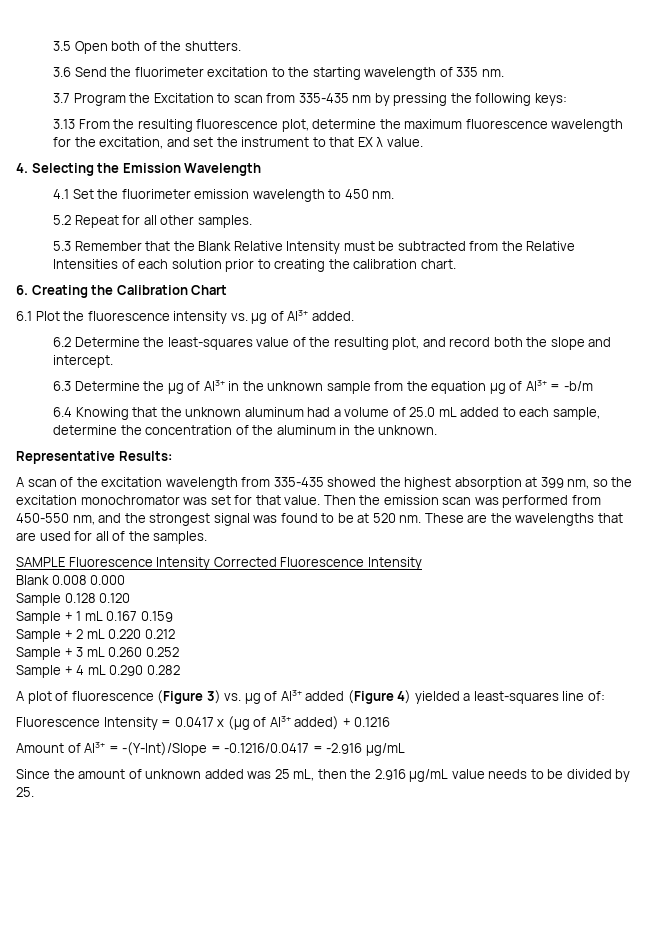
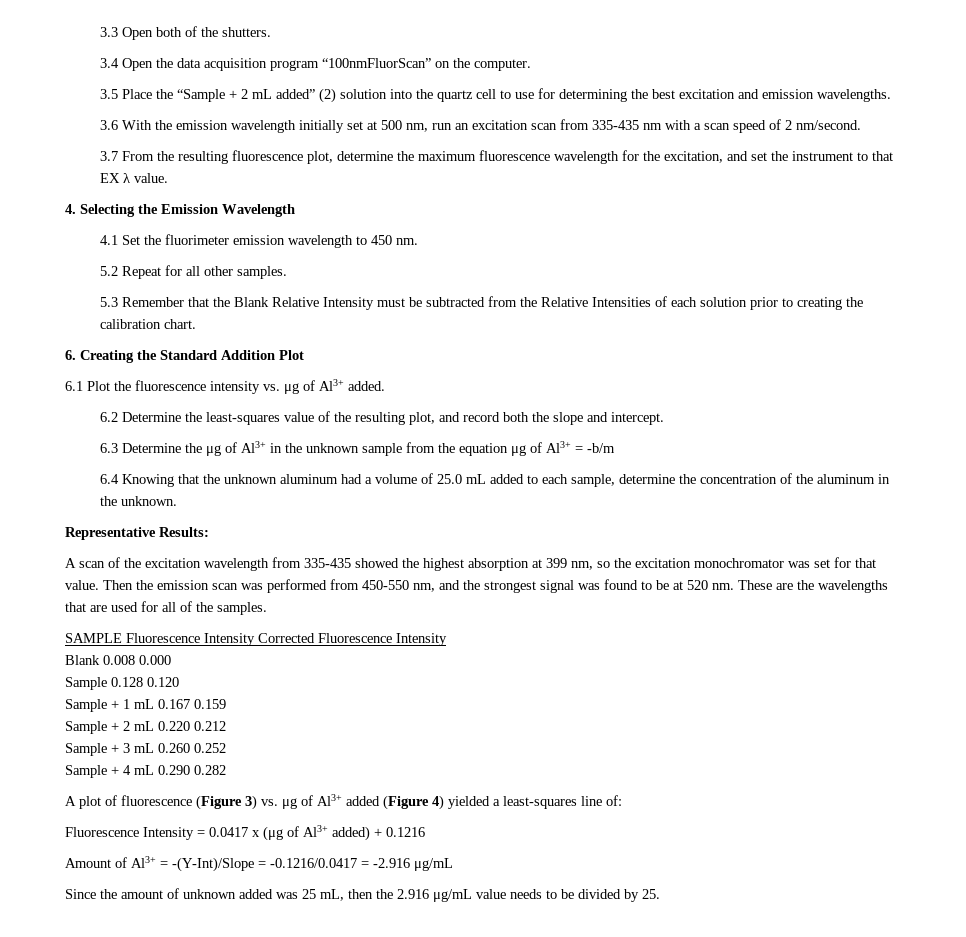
[53,41,72,51] 3.5 -> [100,27,119,37] 3.3
[53,67,504,80] [53,93,567,106] [53,119,76,129] 3.6 Send the fluorimeter excitation to the starting wavelength of 335 nm. // 3.7 Program the Excitation to scan from 335-435 nm by pressing the following keys: // 3.13 -> [100,58,532,71] [100,88,892,103] [100,119,862,133] [100,151,119,161] 3.4 Open the data acquisition program “100nmFluorScan” on the computer. // 3.5 Place the “Sample + 2 mL added” (2) solution into the quartz cell to use for determining the best excitation and emission wavelengths. // 3.6 With the emission wavelength initially set at 500 nm, run an excitation scan from 335-435 nm with a scan speed of 2 nm/second. // 3.7
[116,285,228,295] Calibration Chart -> [160,350,304,360] Standard Addition Plot

